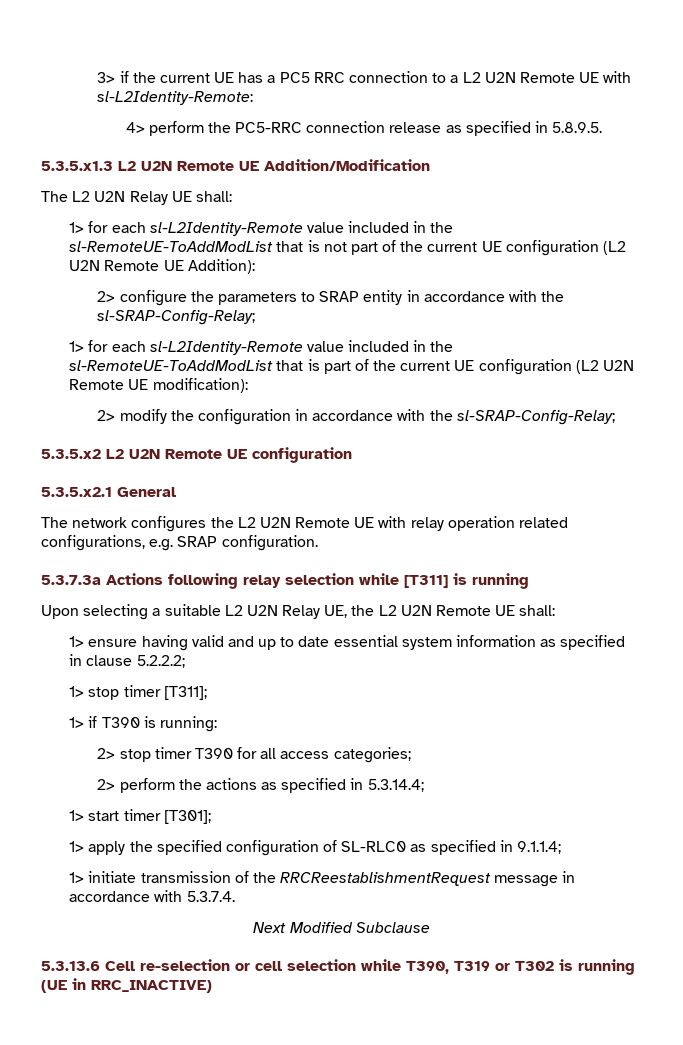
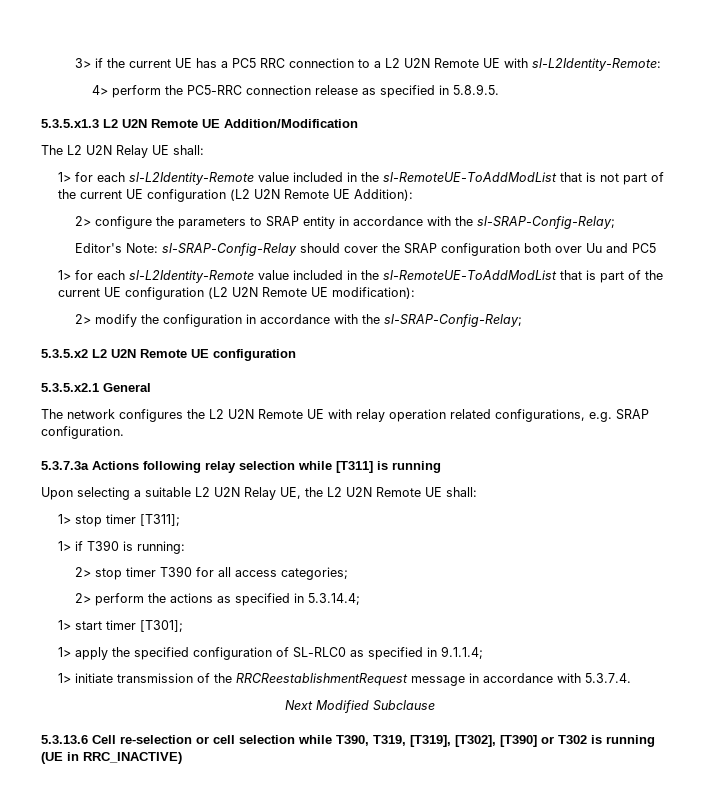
(256, 317) none -> [74,243,656,256] // Editor's Note: sl-SRAP-Config-Relay should cover the SRAP configuration both over Uu and PC5
[69,635,626,651] [69,654,185,668] // 1> ensure having valid and up to date essential system information as specified in clause 5.2.2.2; -> (477, 492) none
[454,961,490,971] T319 -> [373,735,537,747] T319, [T319], [T302], [T390]

